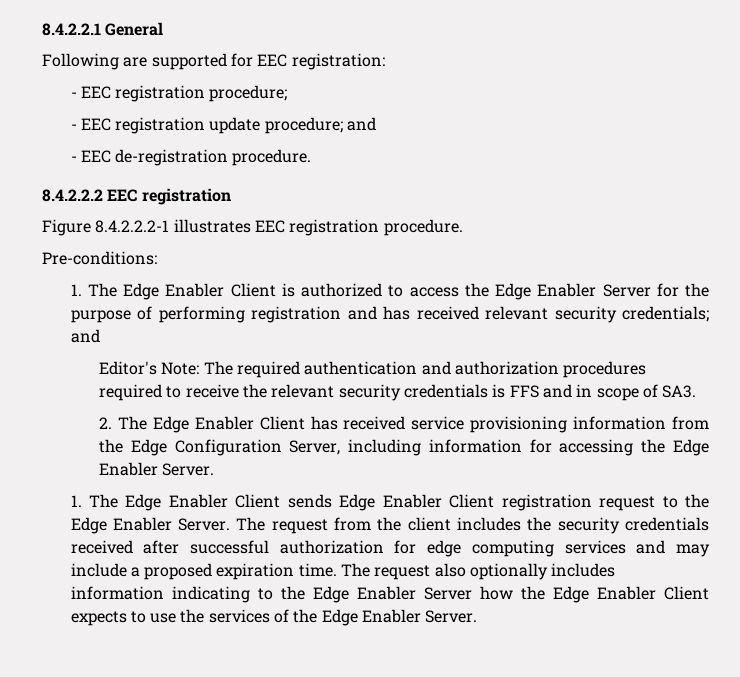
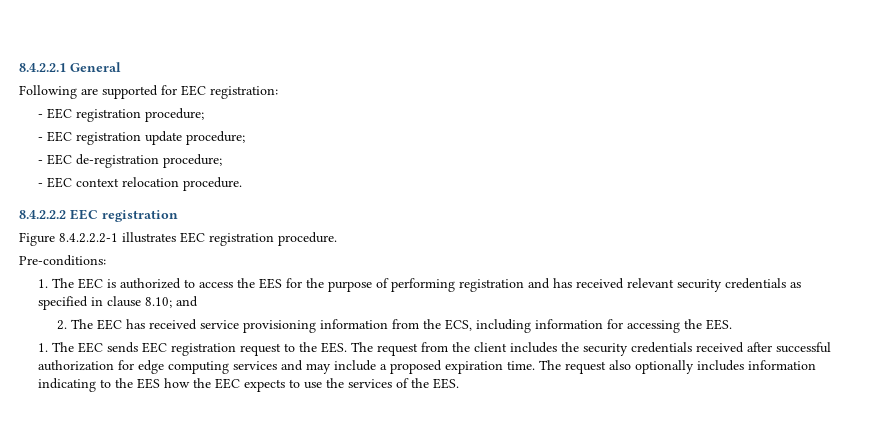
[347,117,377,131] and -> (245, 138) none
(229, 157) none -> [162,154,222,168] [37,177,179,188] procedure; // - EEC context relocation
[123,283,276,300] Edge Enabler Client -> [77,278,103,289] EEC
[495,283,651,300] Edge Enabler Server -> [258,278,282,289] EES
[622,306,709,322] [70,329,100,343] [99,361,647,378] [99,384,697,401] credentials; and // Editor's Note: The required authentication and authorization procedures required to receive the relevant security credentials is FFS and in scope of SA3. -> [724,278,801,289] [37,296,198,310] credentials as specified in clause 8.10; and
[152,416,305,433] Edge Enabler Client -> [96,319,122,330] EEC
[130,439,341,456] Edge Configuration Server, -> [444,319,472,331] ECS,
[673,439,710,456] [99,462,215,476] [70,494,495,511] Edge Enabler Server. // 1. The Edge Enabler Client sends Edge Enabler Client -> [705,319,732,330] [37,342,167,353] EES. // 1. The EEC sends EEC
[70,517,231,534] Edge Enabler Server. -> [320,342,347,353] EES.
[312,586,709,603] Edge Enabler Server how the Edge Enabler Client -> [136,378,240,389] EES how the EEC
[321,609,478,626] Edge Enabler Server. -> [432,378,459,389] EES.

